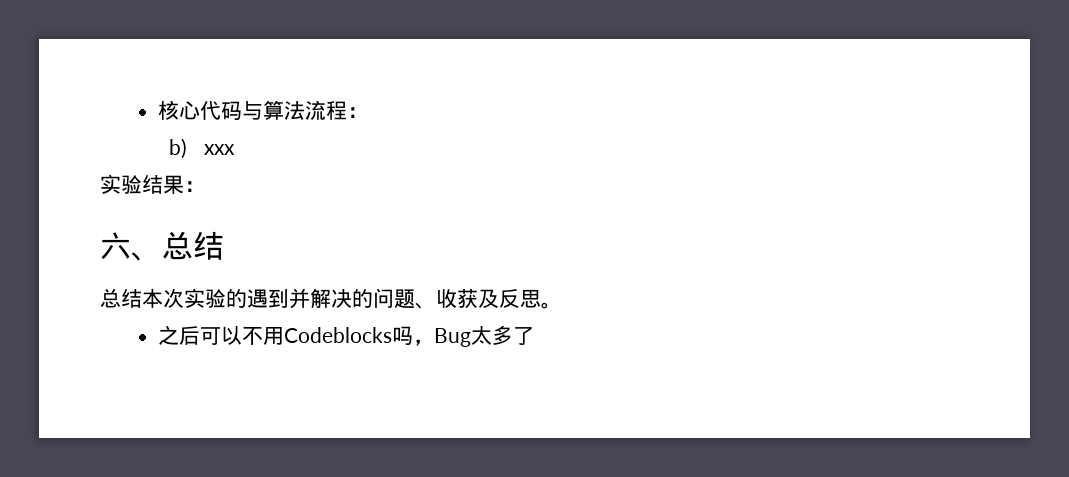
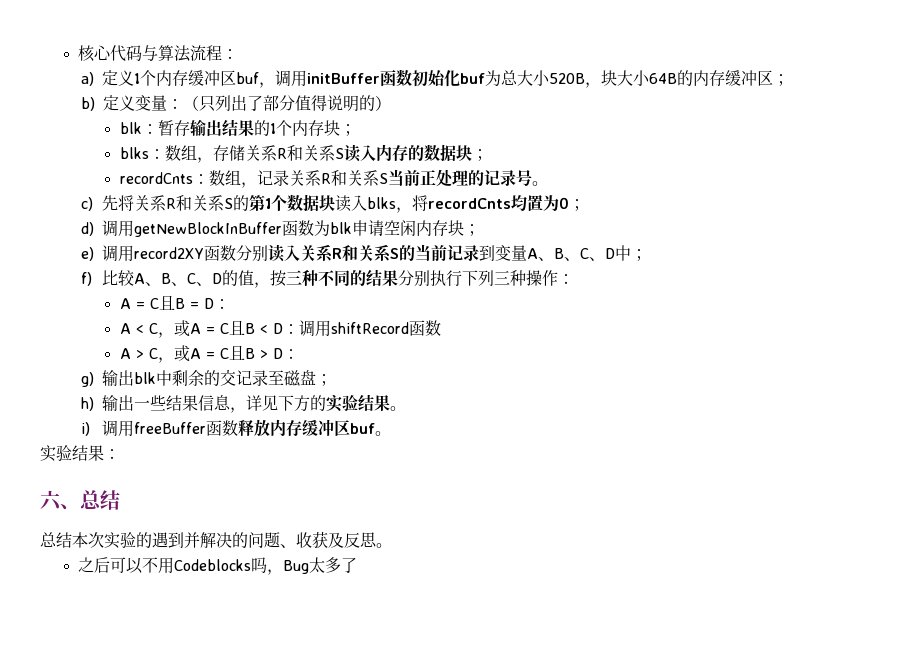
[169,138,235,159] b) xxx -> [81,69,790,88] [81,95,392,112] [119,119,356,137] [119,144,488,163] [119,169,548,188] [81,194,586,213] [81,220,481,237] [81,244,648,262] [81,269,575,288] [119,295,230,310] [119,320,441,338] [119,345,299,363] [81,369,333,387] [81,394,407,413] [81,419,392,437] a)定义1个内存缓冲区buf，调用initBuffer函数初始化buf为总大小520B，块大小64B的内存缓冲区； // b)定义变量：（只列出了部分值得说明的） // blk：暂存输出结果的1个内存块； // blks：数组，存储关系R和关系S读入内存的数据块； // recordCnts：数组，记录关系R和关系S当前正处理的记录号。 // c)先将关系R和关系S的第1个数据块读入blks，将recordCnts均置为0； // d)调用getNewBlockInBuffer函数为blk申请空闲内存块； // e)调用record2XY函数分别读入关系R和关系S的当前记录到变量A、B、C、D中； // f)比较A、B、C、D的值，按三种不同的结果分别执行下列三种操作： // A = C且B = D： // A < C，或A = C且B < D：调用shiftRecord函数 // A > C，或A = C且B > D： // g)输出blk中剩余的交记录至磁盘； // h)输出一些结果信息，详见下方的实验结果。 // i)调用freeBuffer函数释放内存缓冲区buf。

